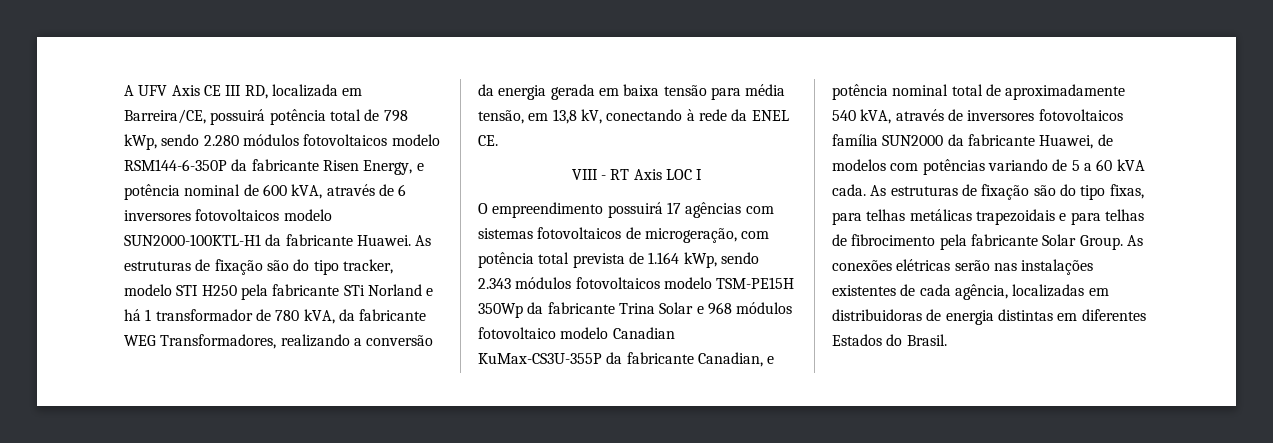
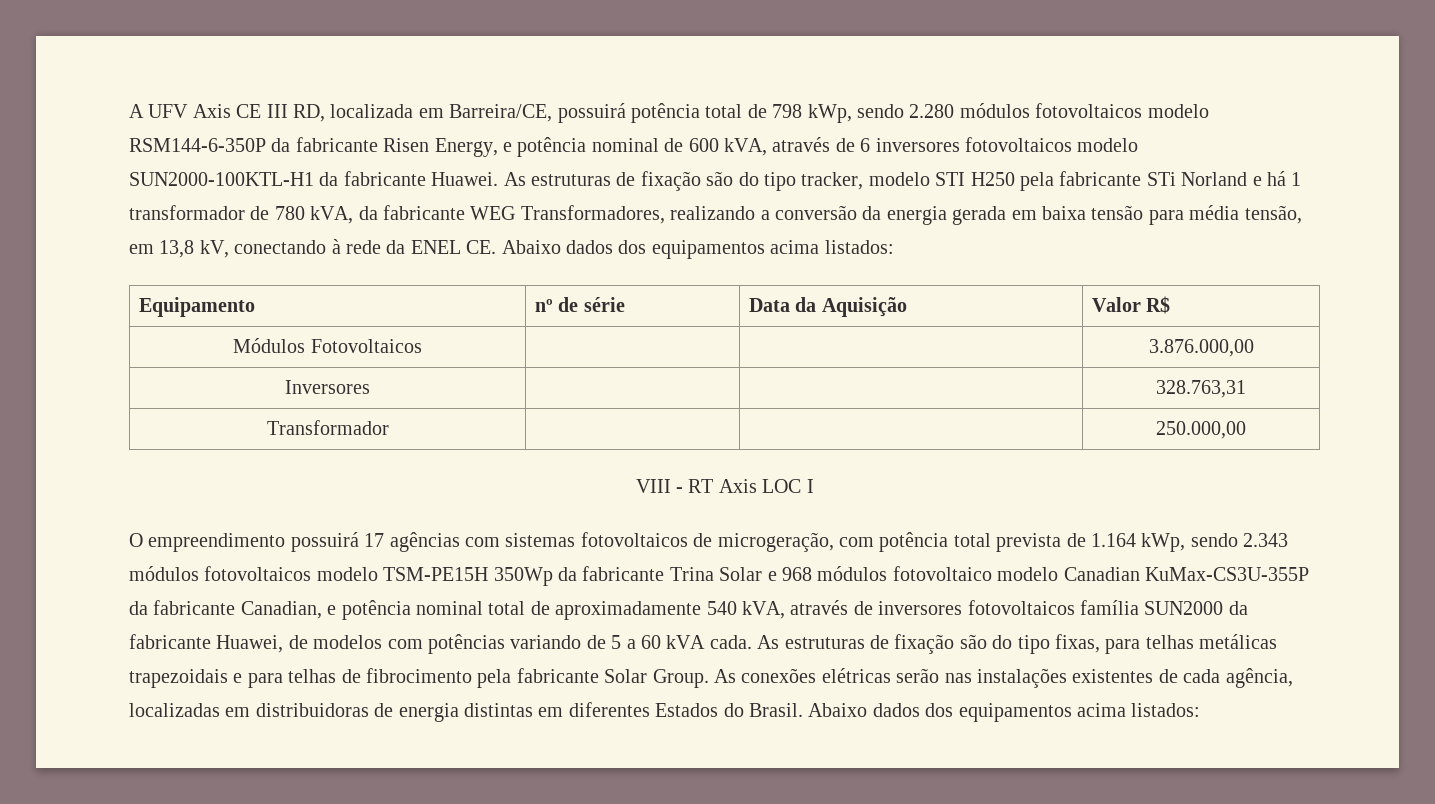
(498, 140) none -> [501,240,894,259] [138,297,255,317] [534,297,625,312] [748,297,907,317] [1091,296,1171,314] [233,338,422,353] [1148,339,1254,357] [285,380,370,394] [1156,380,1246,398] [266,420,389,435] [1156,421,1246,439] Abaixo dados dos equipamentos acima listados: // Equipamento | nº de série | Data da Aquisição | Valor R$ // Módulos Fotovoltaicos | | | 3.876.000,00 // Inversores | | | 328.763,31 // Transformador | | | 250.000,00
(947, 340) none -> [808,703,1201,722] Abaixo dados dos equipamentos acima listados:

